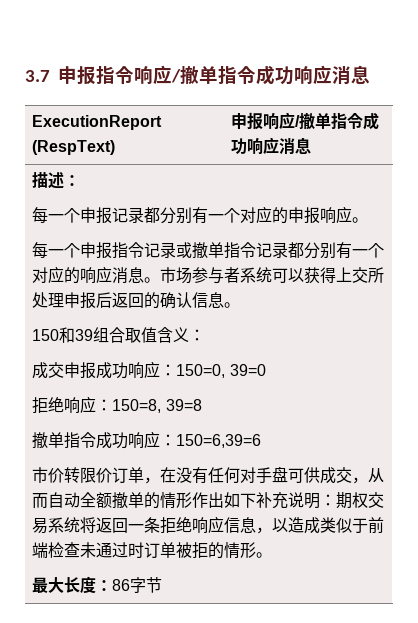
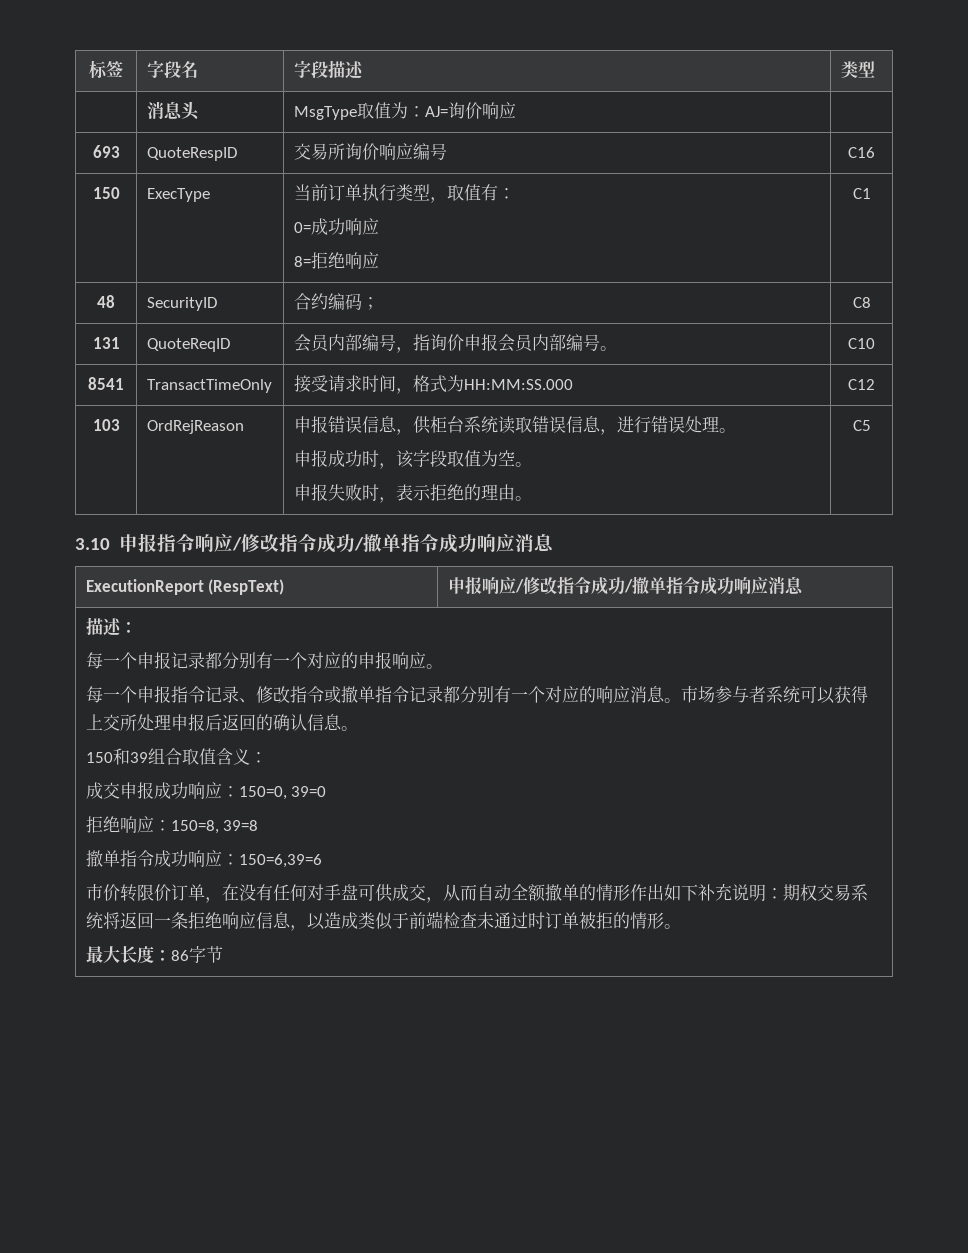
[25,65,172,85] 3.7申报指令响应 -> [89,60,123,79] [146,60,198,78] [293,60,364,79] [840,61,875,78] [146,101,200,120] [293,102,516,120] [92,145,120,158] [146,147,237,161] [293,143,447,160] [848,147,875,158] [92,187,120,199] [146,188,210,202] [293,184,515,203] [293,218,379,235] [293,252,379,269] [852,188,871,199] [97,295,115,308] [146,297,217,311] [293,293,379,310] [852,297,871,308] [92,337,120,349] [146,338,230,352] [293,334,617,353] [848,338,875,349] [88,377,124,390] [146,379,272,393] [293,375,573,394] [848,379,875,390] [92,419,120,431] [146,420,244,434] [293,416,736,435] [293,450,532,469] [293,484,532,503] [852,420,871,431] [75,533,355,553] 标签 | 字段名 | 字段描述 | 类型 // | 消息头 | MsgType取值为：AJ=询价响应 | // 693 | QuoteRespID | 交易所询价响应编号 | C16 // 150 | ExecType | 当前订单执行类型，取值有： // 0=成功响应 // 8=拒绝响应 | C1 // 48 | SecurityID | 合约编码； | C8 // 131 | QuoteReqID | 会员内部编号，指询价申报会员内部编号。 | C10 // 8541 | TransactTimeOnly | 接受请求时间，格式为HH:MM:SS.000 | C12 // 103 | OrdRejReason | 申报错误信息，供柜台系统读取错误信息，进行错误处理。 // 申报成功时，该字段取值为空。 // 申报失败时，表示拒绝的理由。 | C5 // 3.10申报指令响应/修改指令成功
(301, 121) none -> [522,576,633,595] 修改指令成功/
(177, 250) none -> [238,686,324,703] 、修改指令

